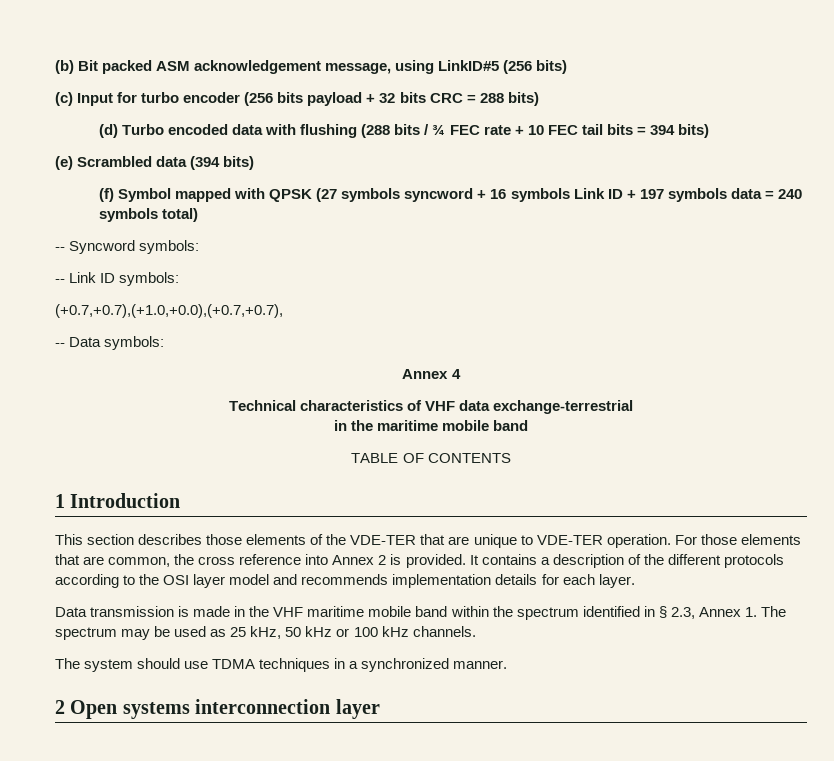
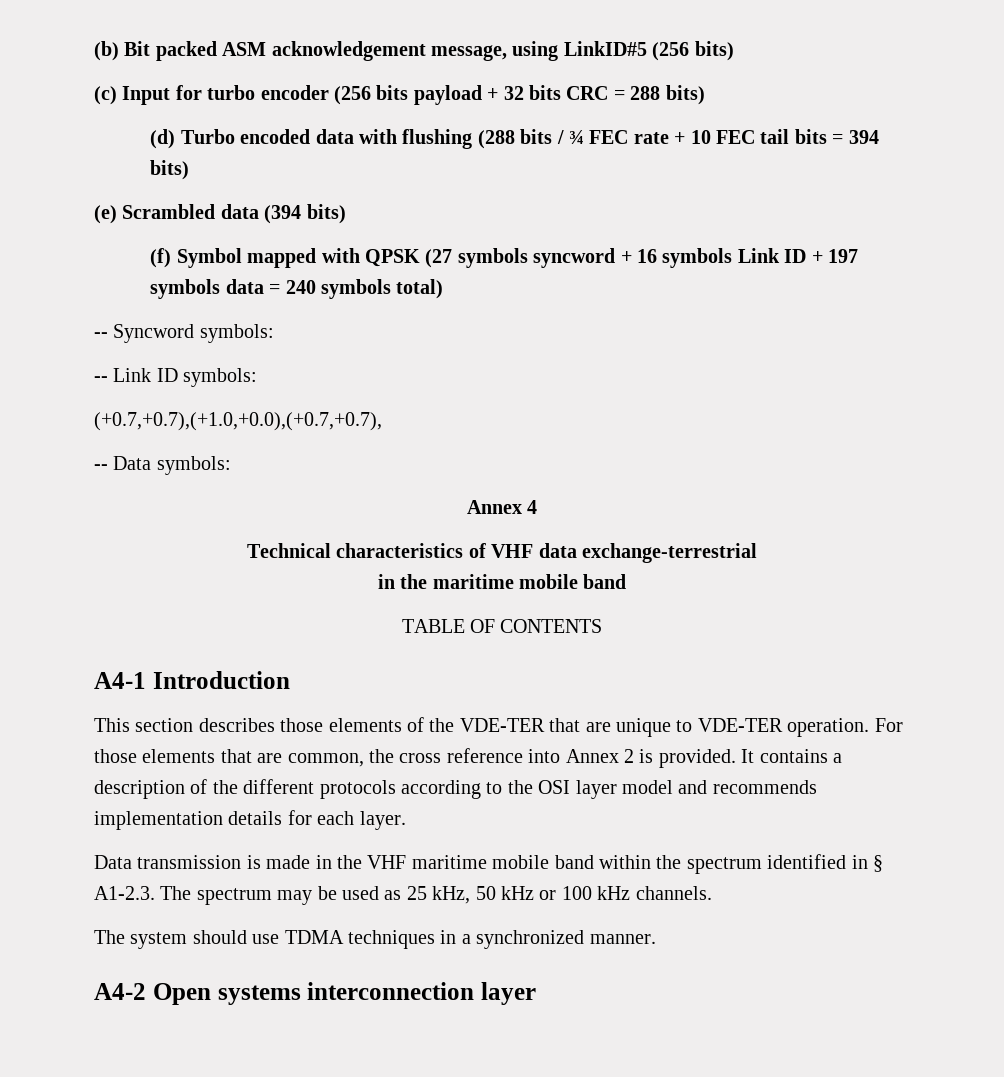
[55,494,65,508] 1 -> [94,672,146,689] A4-1
[670,607,757,619] 2.3, Annex 1. -> [94,886,155,900] A1-2.3.
[55,700,65,714] 2 -> [94,983,146,1000] A4-2

